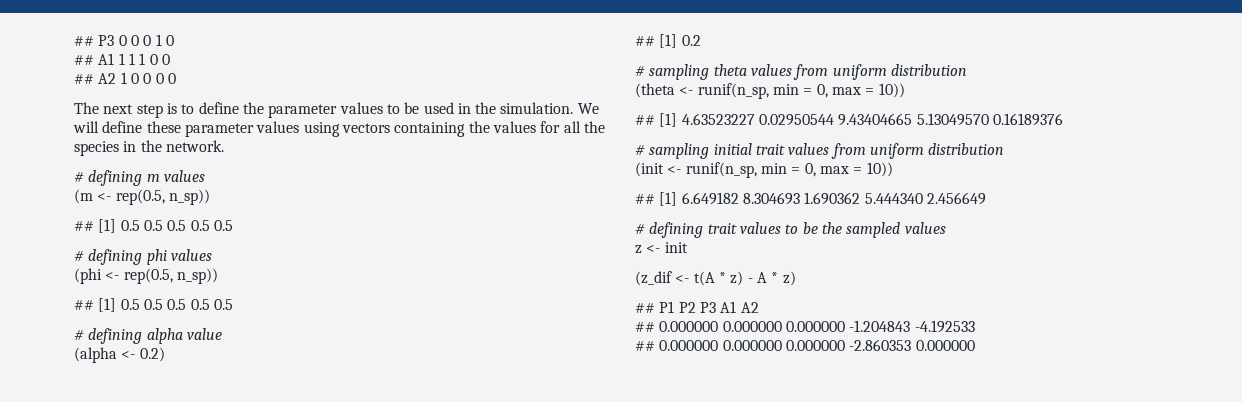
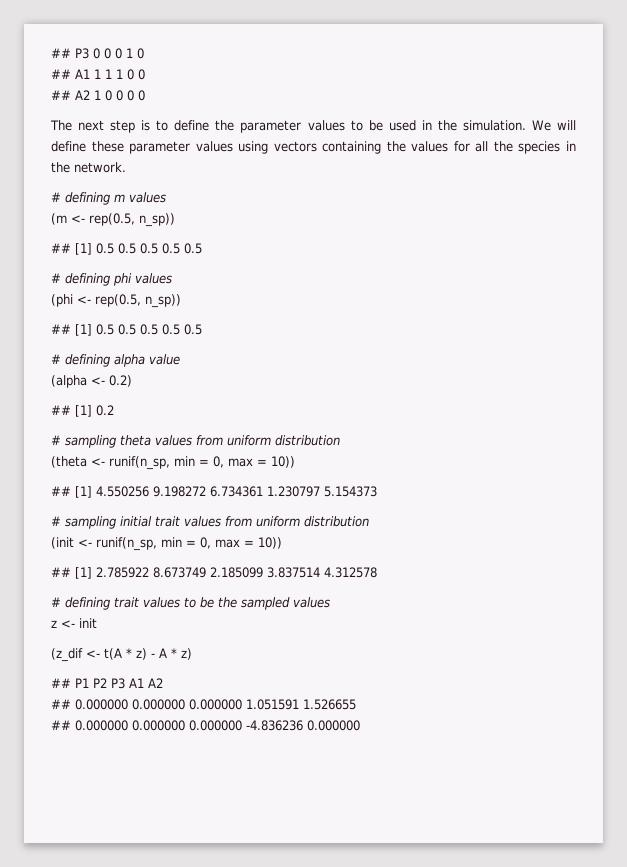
[681,113,1063,126] 4.63523227 0.02950544 9.43404665 5.13049570 0.16189376 -> [96,486,377,497] 4.550256 9.198272 6.734361 1.230797 5.154373
[681,192,986,205] 6.649182 8.304693 1.690362 5.444340 2.456649 -> [96,567,377,578] 2.785922 8.673749 2.185099 3.837514 4.312578
[849,320,975,333] [635,339,912,351] -1.204843 -4.192533 // ## 0.000000 0.000000 0.000000 -2.860353 -> [246,699,356,710] [51,720,303,731] 1.051591 1.526655 // ## 0.000000 0.000000 0.000000 -4.836236

